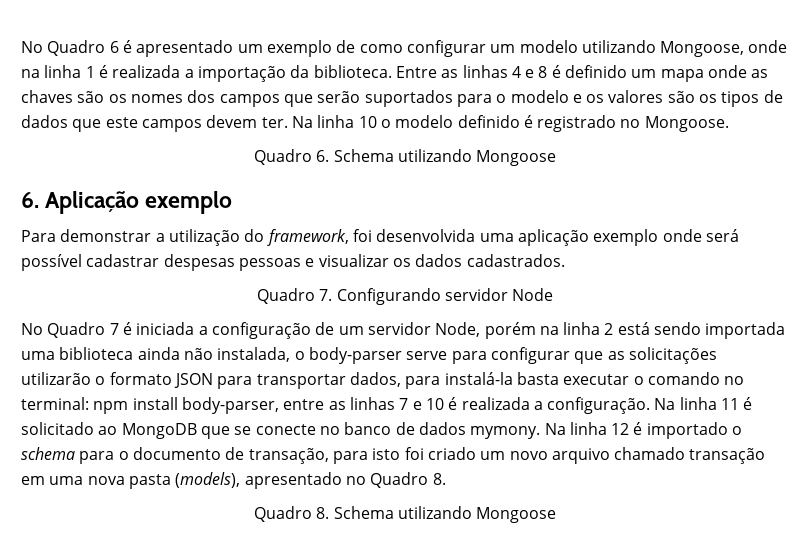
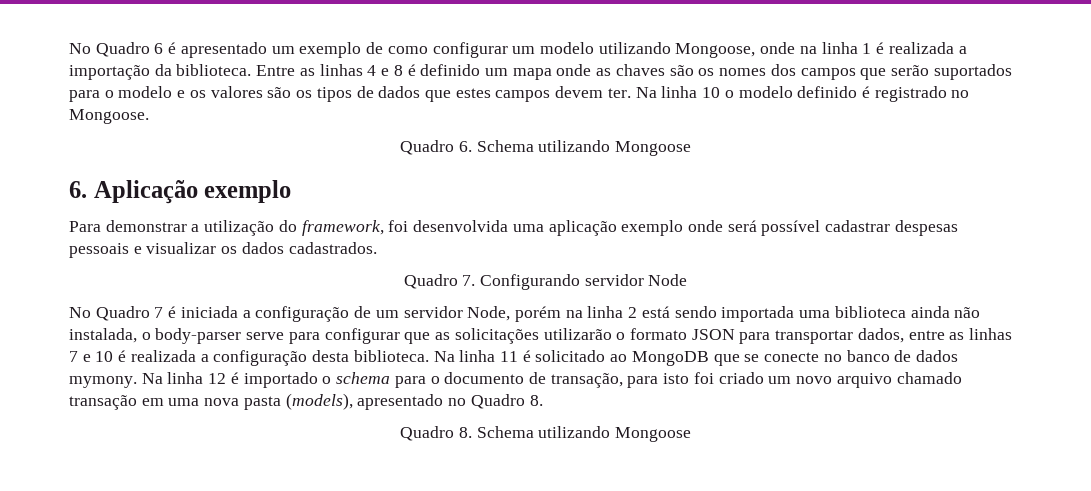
[105,117,138,128] este -> [455,88,491,98] estes
[238,258,301,271] pessoas -> [69,243,129,258] pessoais
[405,372,745,389] [21,397,279,414] para instalá-la basta executar o comando no terminal: npm install body-parser, -> (904, 335) none
[547,397,651,414] configuração. -> [213,350,429,366] configuração desta biblioteca.

